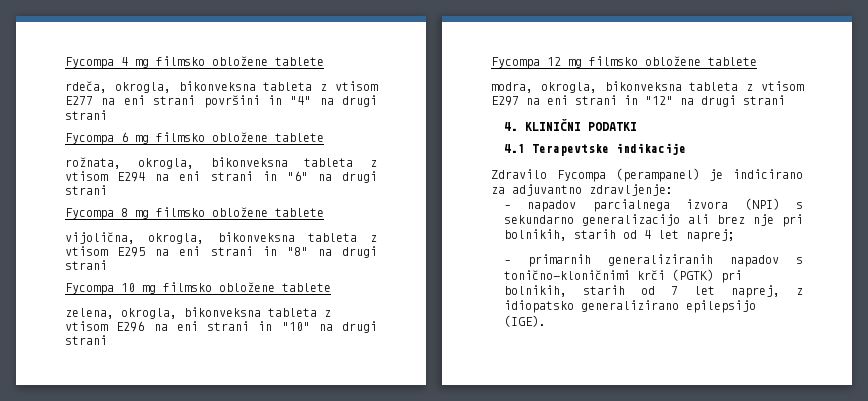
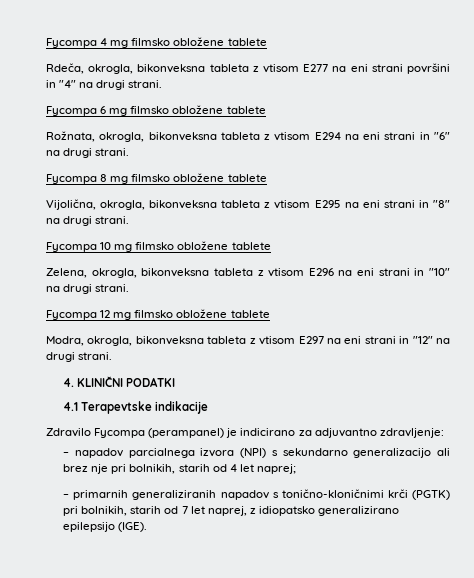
[65,81,107,93] rdeča, -> [46,63,84,74] Rdeča,
[65,110,107,120] strani -> [128,80,163,88] strani.
[65,157,121,169] rožnata, -> [46,131,95,142] Rožnata,
[65,185,107,195] strani -> [95,148,130,156] strani.
[65,232,135,244] vijolična, -> [46,199,96,210] Vijolična,
[65,260,107,270] strani -> [95,216,130,224] strani.
[65,308,114,319] zelena, -> [46,268,87,278] Zelena,
[65,335,107,345] strani -> [95,284,130,292] strani.
[491,82,533,93] modra, -> [46,336,84,346] Modra,
[743,95,785,105] strani -> [78,352,113,360] strani.

